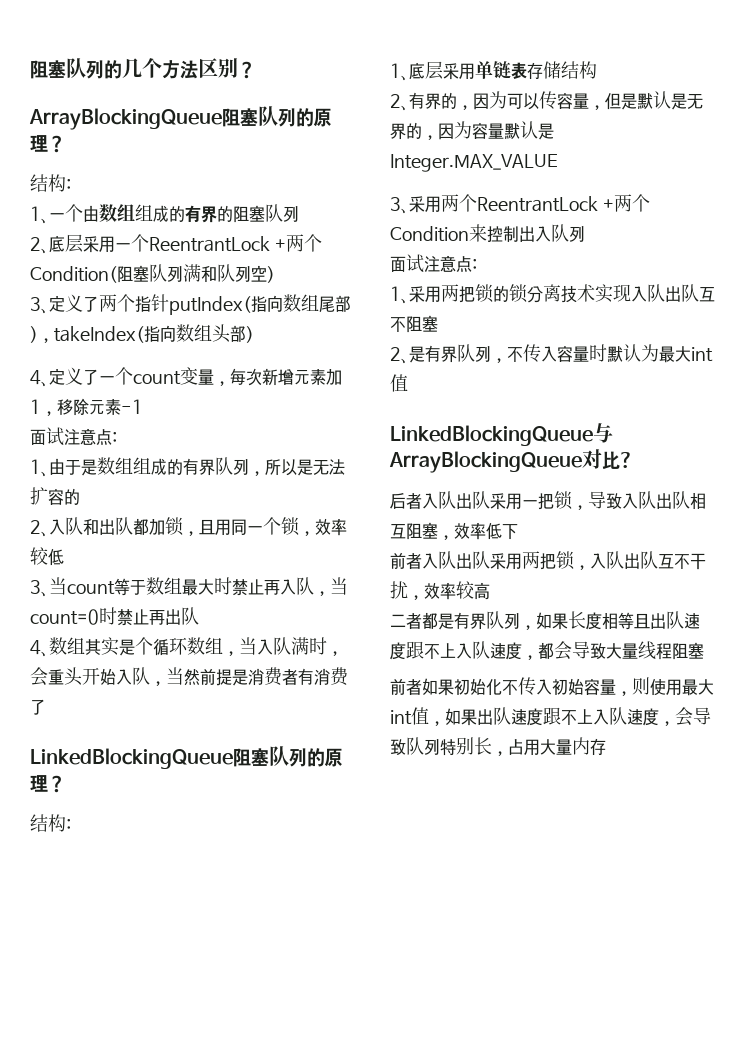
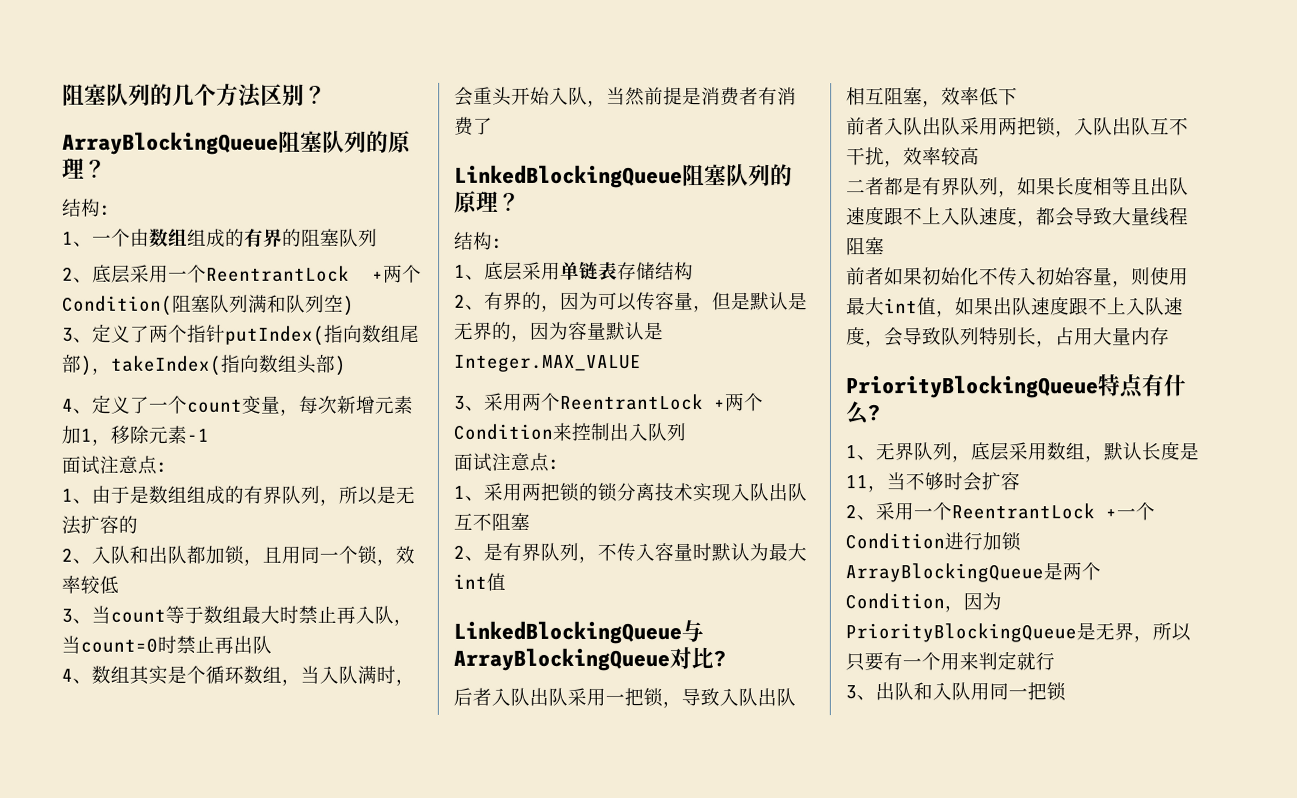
(606, 747) none -> [846,374,1187,399] [845,401,880,426] [845,442,1199,463] [845,472,1020,493] [845,502,1155,521] [845,532,1021,552] [845,562,1101,583] [845,592,1002,613] [845,622,1191,643] [845,651,1055,672] [845,682,1066,702] // PriorityBlockingQueue特点有什么? // 1、无界队列，底层采用数组，默认长度是11，当不够时会扩容 // 2、采用一个ReentrantLock +一个Condition进行加锁ArrayBlockingQueue是两个Condition，因为PriorityBlockingQueue是无界，所以只要有一个用来判定就行 // 3、出队和入队用同一把锁

